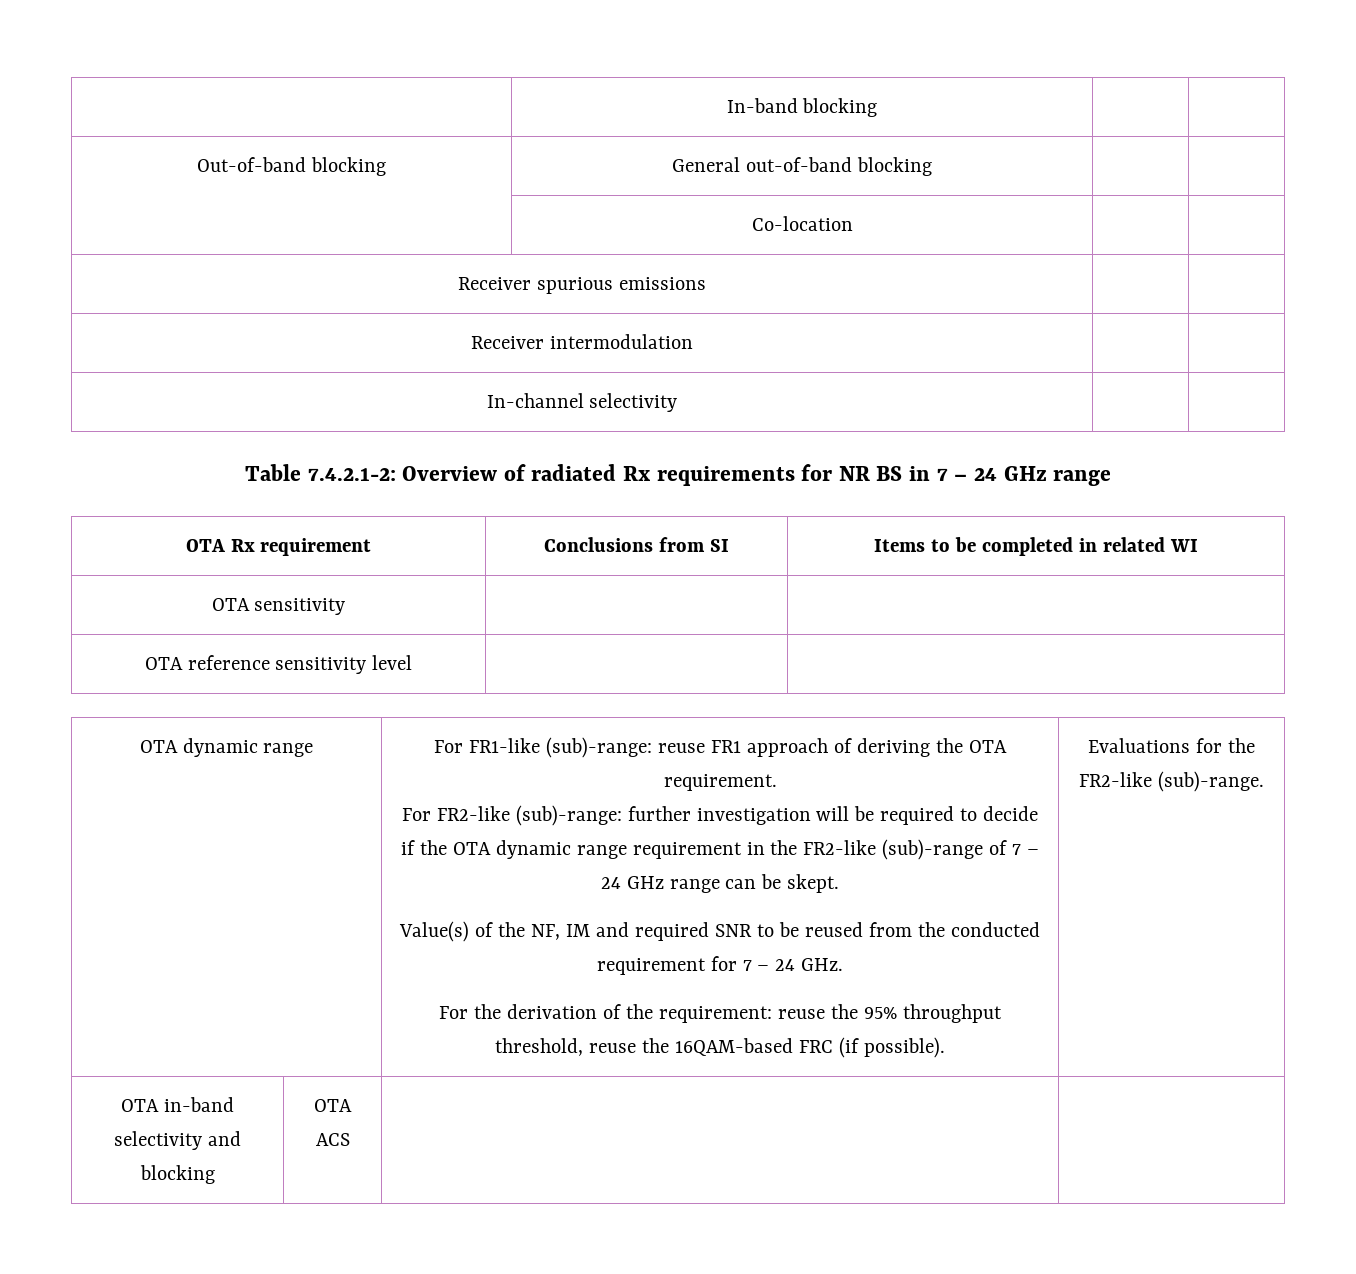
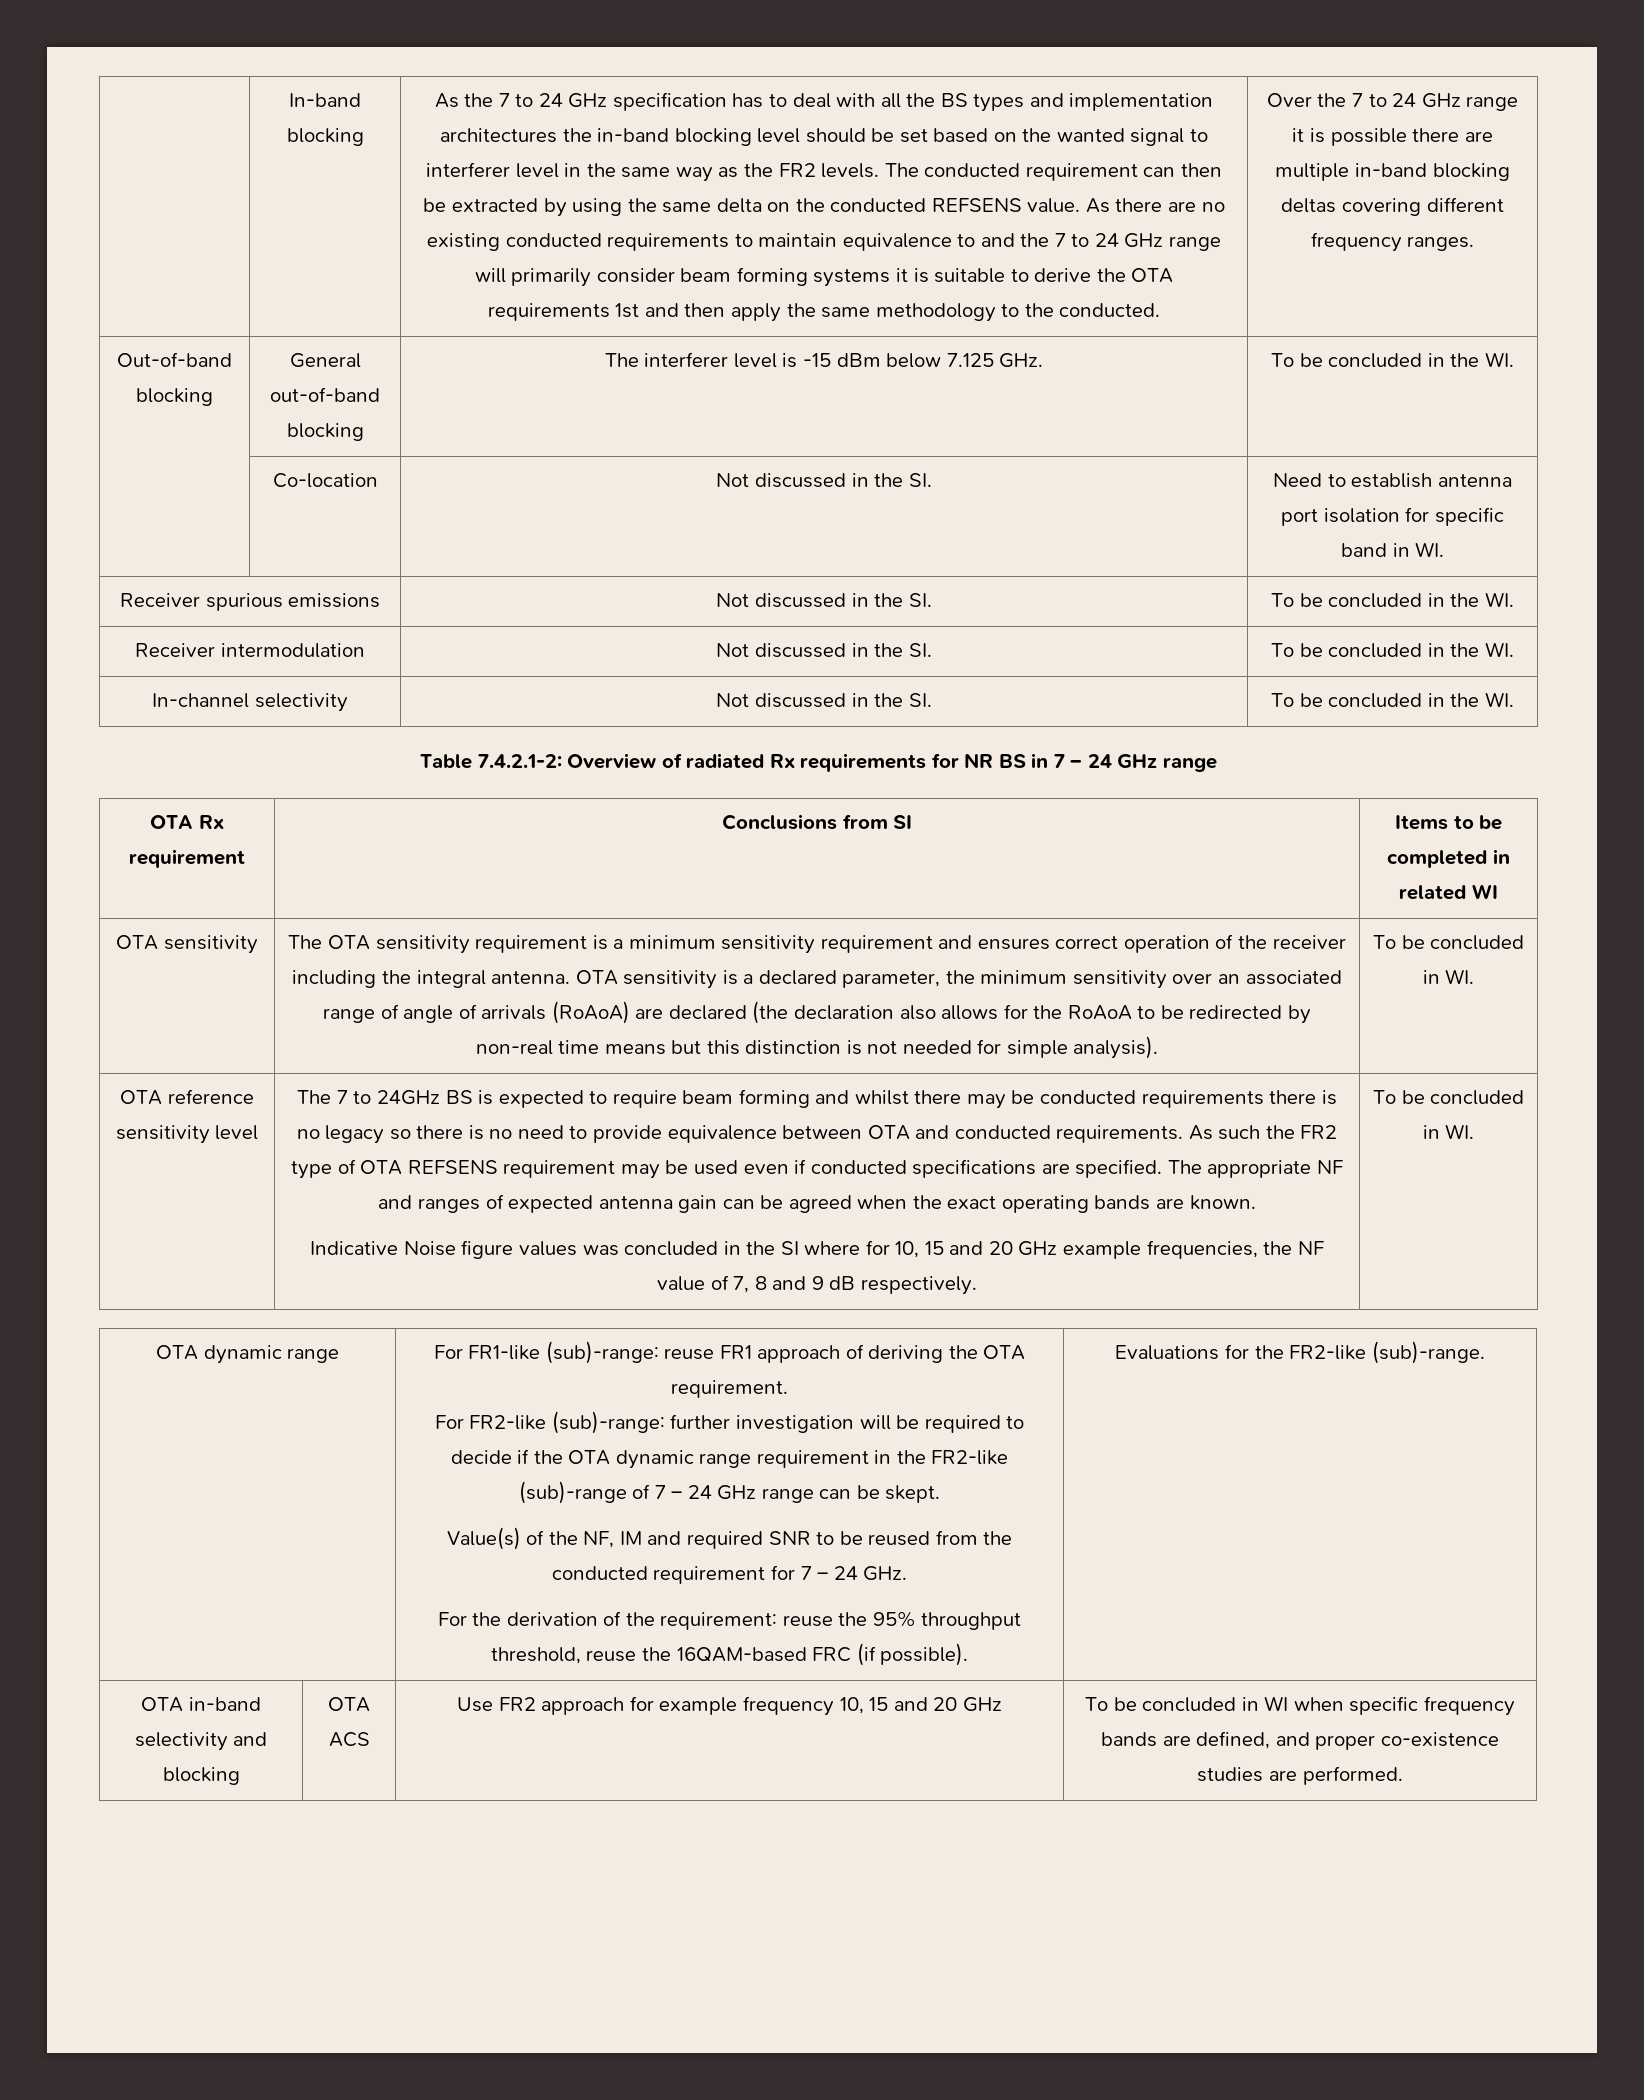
(878, 107) | -> [434,92,1214,112] [440,128,1208,146] [426,162,1222,182] [423,198,1225,217] [427,233,1221,251] [474,267,1174,287] [487,303,1161,322] [1266,93,1519,111] [1292,128,1493,146] [1275,163,1510,181] [1281,197,1504,216] [1310,232,1475,252] As the 7 to 24 GHz specification has to deal with all the BS types and implementation architectures the in-band blocking level should be set based on the wanted signal to interferer level in the same way as the FR2 levels. The conducted requirement can then be extracted by using the same delta on the conducted REFSENS value. As there are no existing conducted requirements to maintain equivalence to and the 7 to 24 GHz range will primarily consider beam forming systems it is suitable to derive the OTA requirements 1st and then apply the same methodology to the conducted. | Over the 7 to 24 GHz range it is possible there are multiple in-band blocking deltas covering different frequency ranges.
[751,216,853,231] [458,277,706,294] [471,334,693,349] [486,393,678,412] | // | Co-location | | // Receiver spurious emissions | | // Receiver intermodulation | | // In-channel selectivity | | -> [604,352,1044,368] [1271,352,1514,368] [272,473,378,488] [716,473,932,488] [1273,473,1512,488] [1281,507,1504,526] [1340,542,1445,557] [119,593,381,611] [716,593,932,608] [1271,592,1514,608] [135,643,365,658] [716,643,932,658] [1271,642,1514,658] [152,693,348,712] [716,693,932,708] [1271,692,1514,708] The interferer level is -15 dBm below 7.125 GHz. | To be concluded in the WI. // | Co-location | Not discussed in the SI. | Need to establish antenna port isolation for specific band in WI. // Receiver spurious emissions | Not discussed in the SI. | To be concluded in the WI. // Receiver intermodulation | Not discussed in the SI. | To be concluded in the WI. // In-channel selectivity | Not discussed in the SI. | To be concluded in the WI.
[144,655,413,674] | // OTA reference sensitivity level | | -> [288,934,1346,954] [292,970,1342,989] [323,1001,1311,1024] [475,1036,1159,1059] [1372,935,1525,950] [1422,969,1475,984] [120,1089,254,1105] [115,1125,259,1144] [297,1089,1337,1109] [296,1125,1338,1144] [291,1159,1343,1179] [378,1194,1256,1213] [310,1240,1324,1259] [657,1275,977,1295] [1372,1090,1525,1105] [1422,1124,1475,1139] The OTA sensitivity requirement is a minimum sensitivity requirement and ensures correct operation of the receiver including the integral antenna. OTA sensitivity is a declared parameter, the minimum sensitivity over an associated range of angle of arrivals (RoAoA) are declared (the declaration also allows for the RoAoA to be redirected by non-real time means but this distinction is not needed for simple analysis). | To be concluded in WI. // OTA reference sensitivity level | The 7 to 24GHz BS is expected to require beam forming and whilst there may be conducted requirements there is no legacy so there is no need to provide equivalence between OTA and conducted requirements. As such the FR2 type of OTA REFSENS requirement may be used even if conducted specifications are specified. The appropriate NF and ranges of expected antenna gain can be agreed when the exact operating bands are known. // Indicative Noise figure values was concluded in the SI where for 10, 15 and 20 GHz example frequencies, the NF value of 7, 8 and 9 dB respectively. | To be concluded in WI.
(350, 1139) | -> [457,1696,1002,1716] [1085,1696,1515,1716] [1101,1731,1499,1750] [1197,1766,1403,1785] Use FR2 approach for example frequency 10, 15 and 20 GHz | To be concluded in WI when specific frequency bands are defined, and proper co-existence studies are performed.

